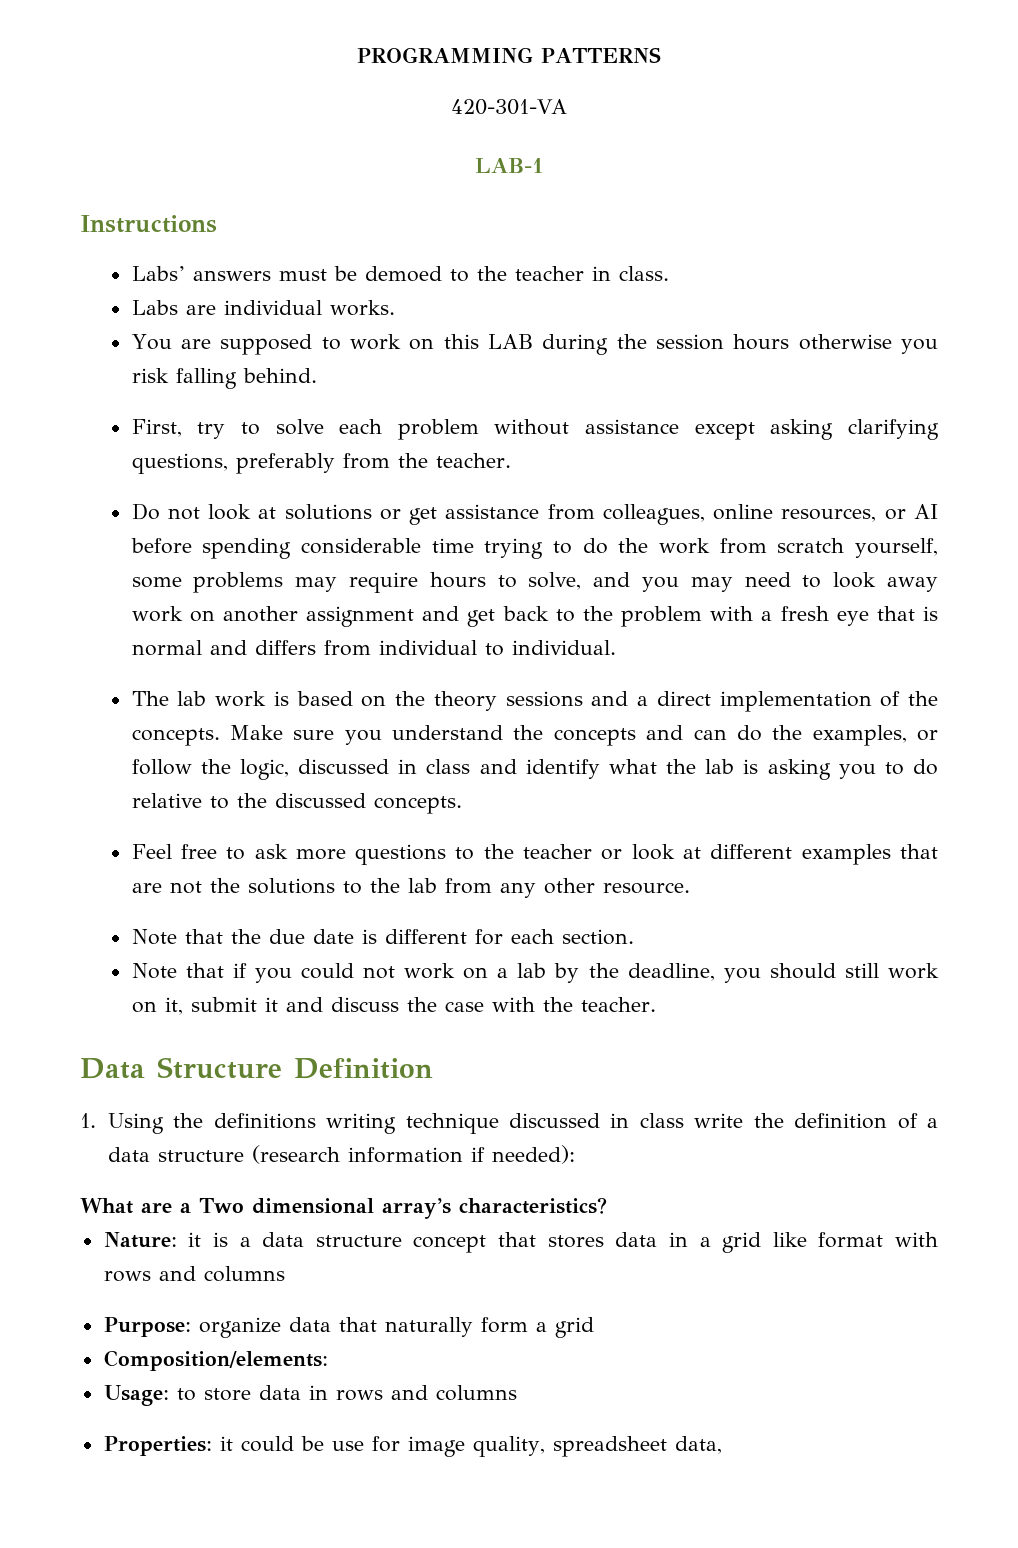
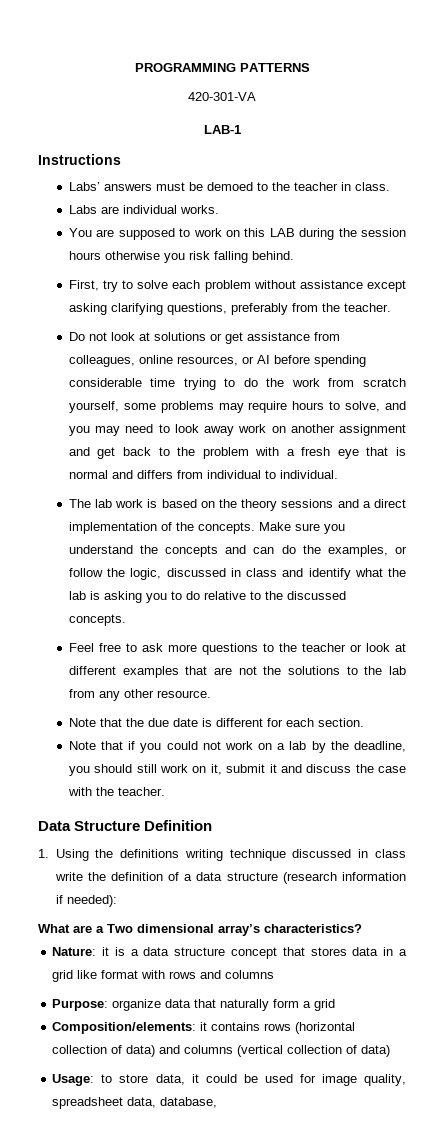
[103,1385,517,1406] [103,1436,212,1456] // Usage: to store data in rows and columns // Properties: -> [200,1022,356,1034] [52,1045,391,1057] [52,1074,185,1086] it contains rows (horizontal collection of data) and columns (vertical collection of data) // Usage: to store data,
[331,1441,364,1451] use -> [264,1074,293,1083] used
(722, 1445) none -> [160,1097,218,1108] database,

